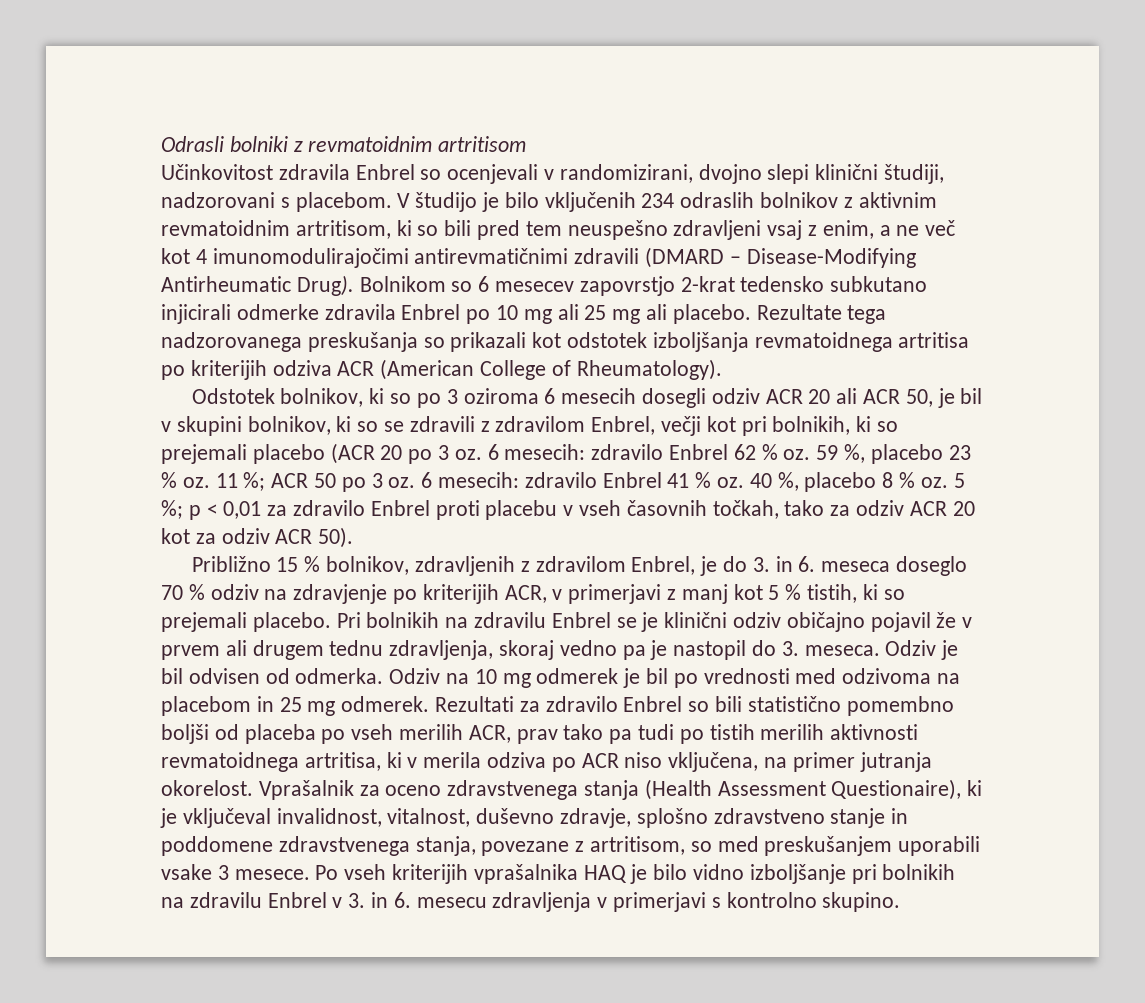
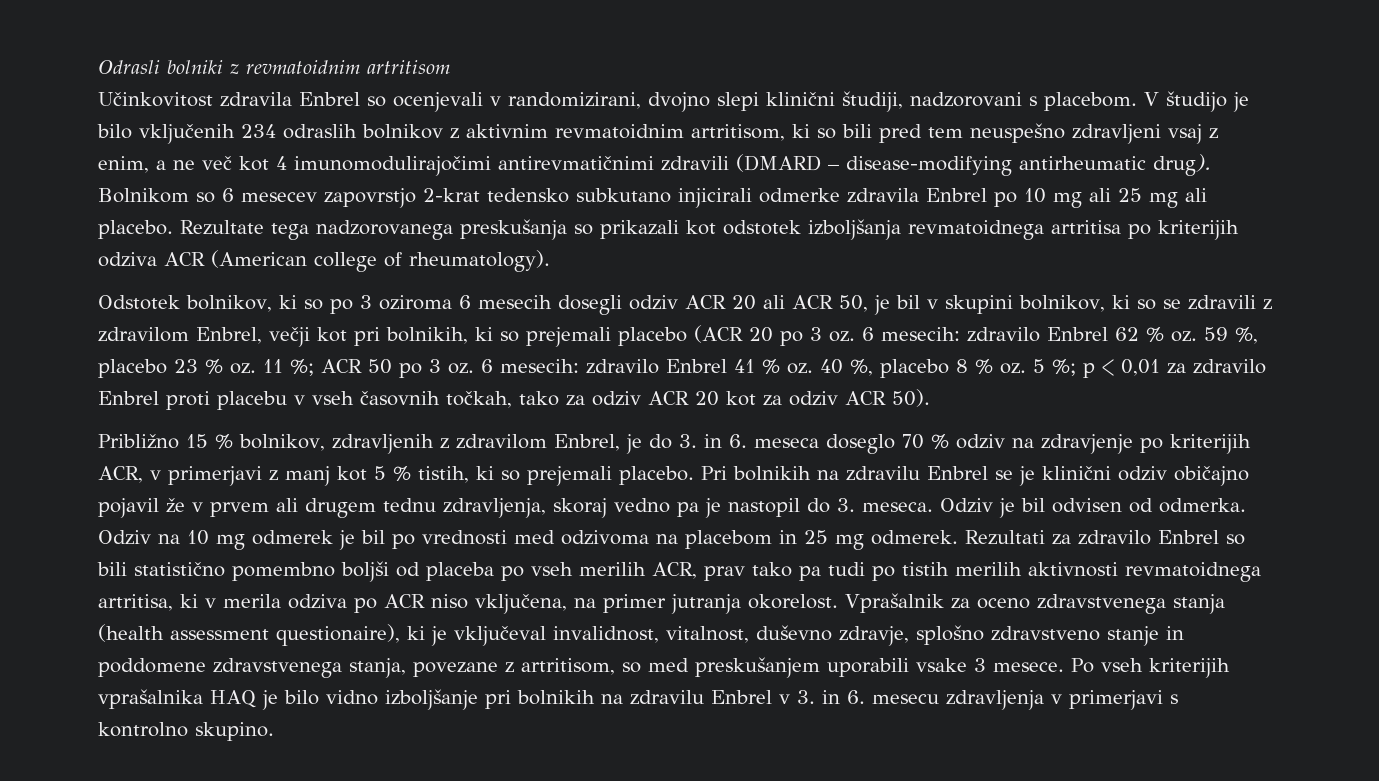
[746,248,916,268] [161,275,354,296] Disease-Modifying Antirheumatic Drug). -> [846,154,1211,176] disease-modifying antirheumatic drug).
[480,359,722,380] College of Rheumatology). -> [314,250,550,272] college of rheumatology).
[644,779,962,800] (Health Assessment Questionaire), -> [98,624,400,646] (health assessment questionaire),

